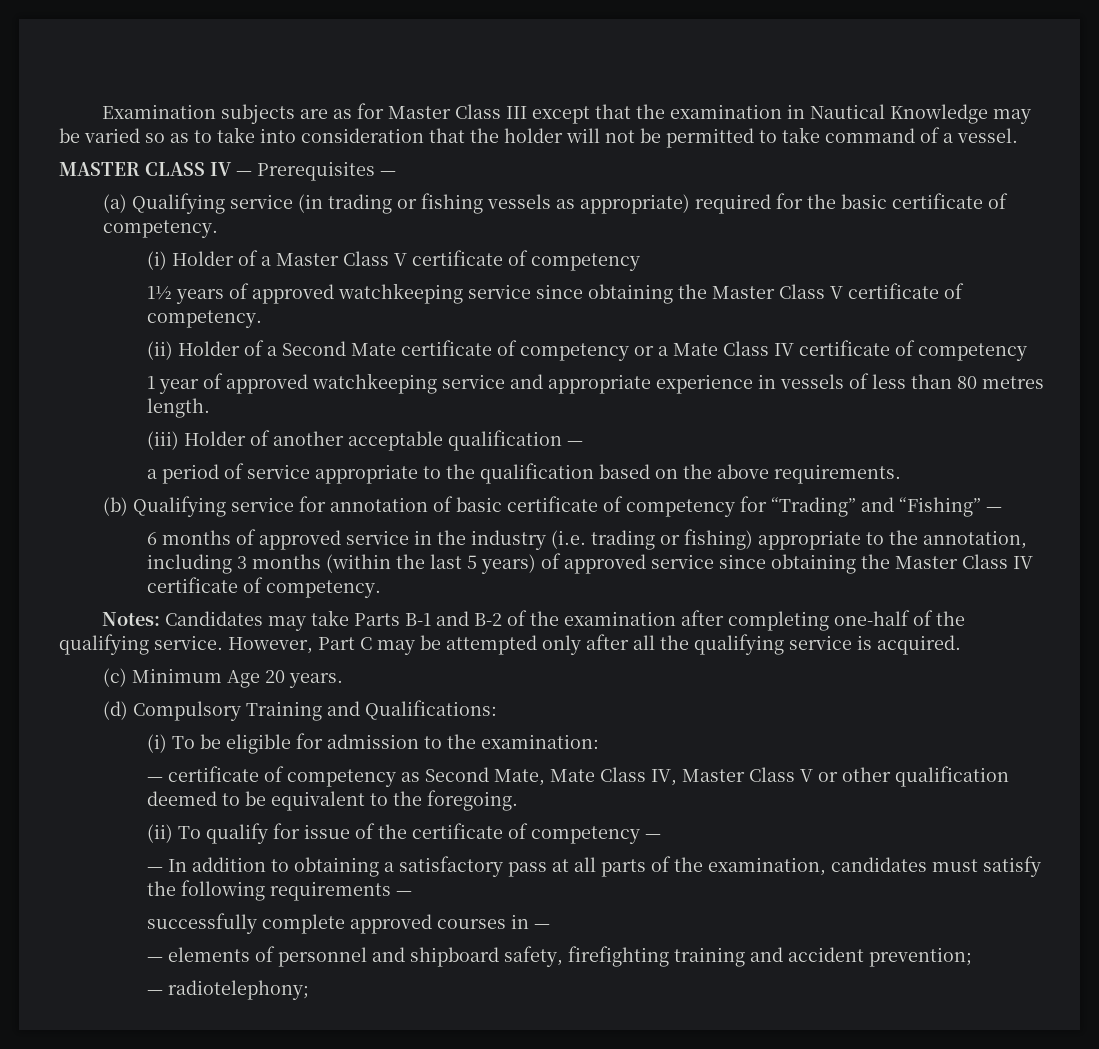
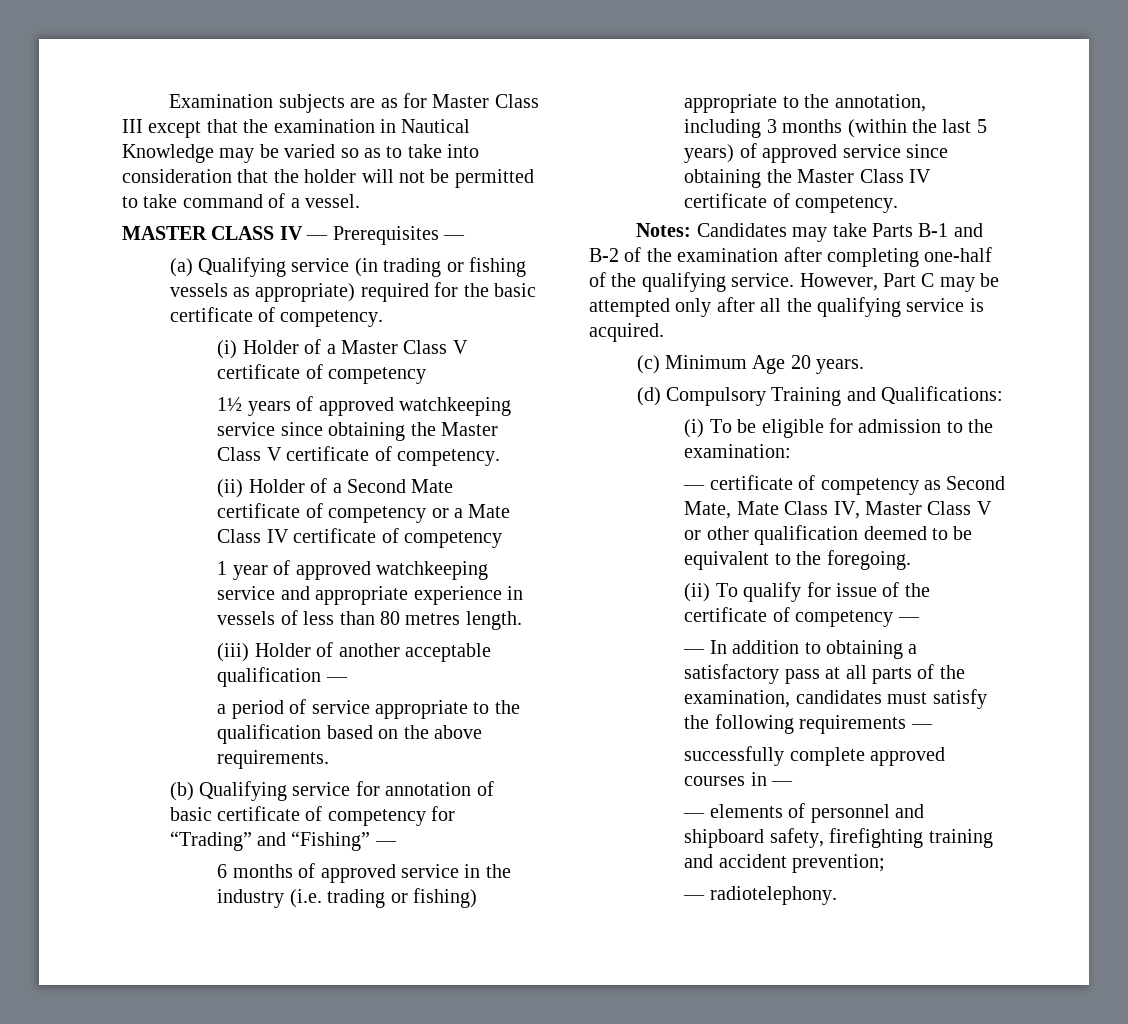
[168,980,310,1000] radiotelephony; -> [709,886,837,905] radiotelephony.

